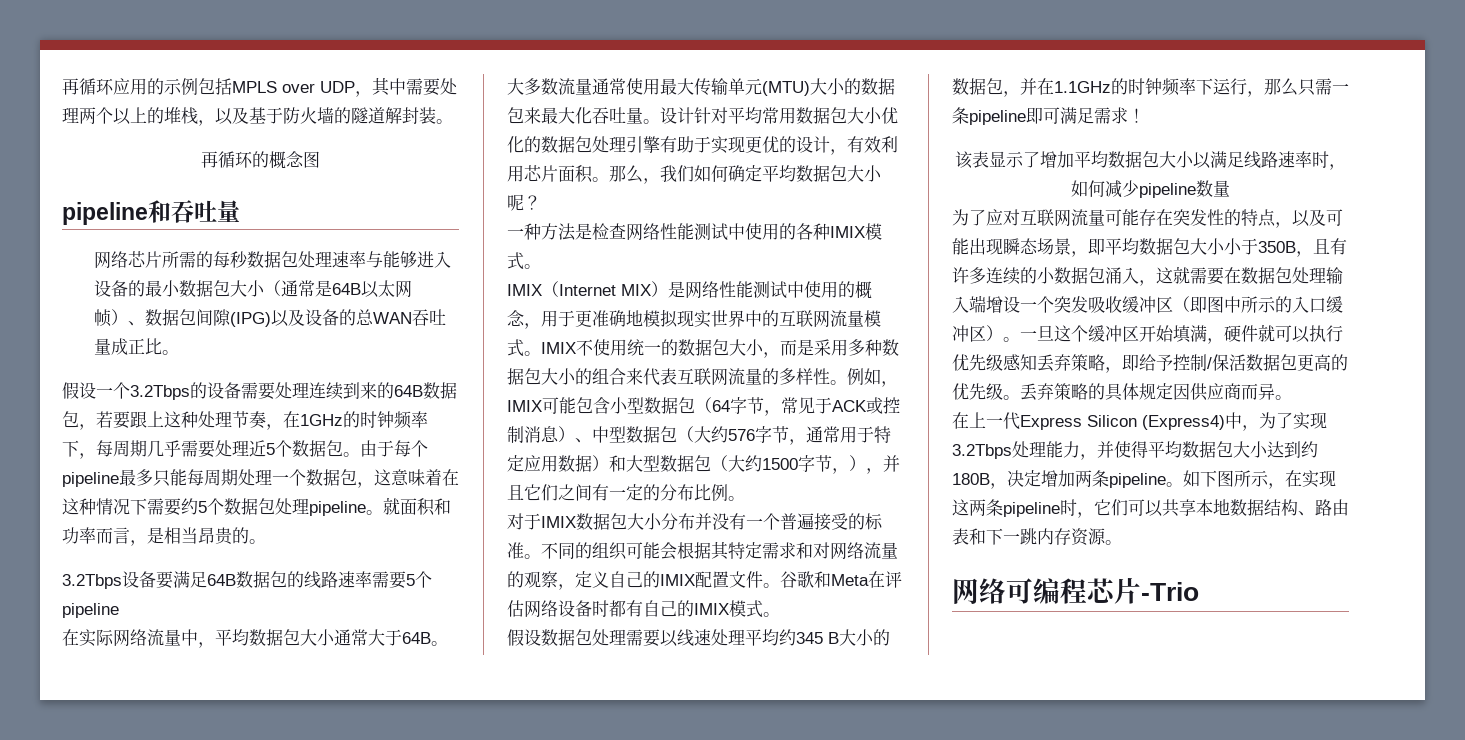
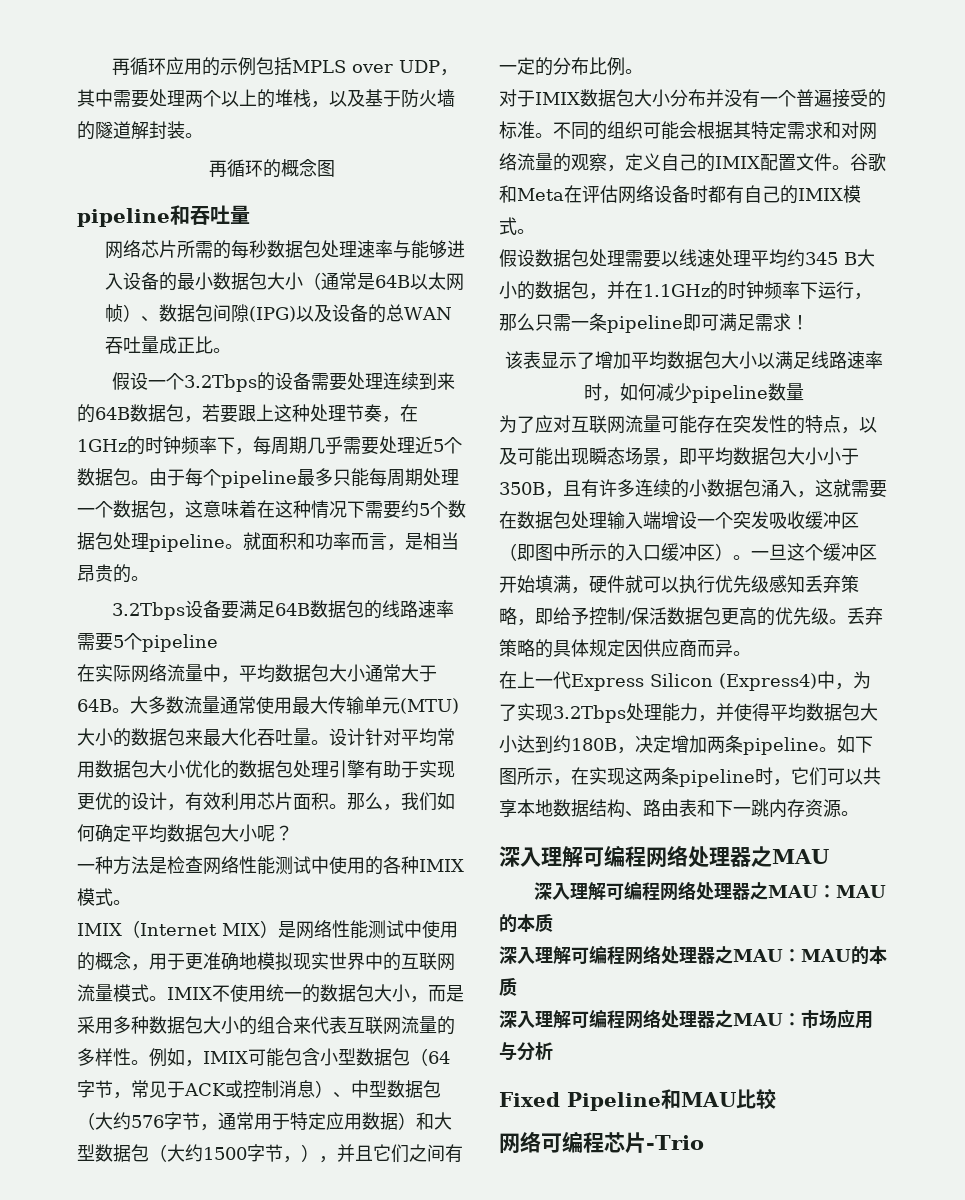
(1122, 542) none -> [499,845,829,868] [534,881,887,901] [499,913,553,933] [499,945,887,965] [499,977,517,996] [499,1009,873,1029] [499,1042,553,1061] [499,1088,776,1111] // 深入理解可编程网络处理器之MAU // 深入理解可编程网络处理器之MAU：MAU的本质 // 深入理解可编程网络处理器之MAU：MAU的本质 // 深入理解可编程网络处理器之MAU：市场应用与分析 // Fixed Pipeline和MAU比较

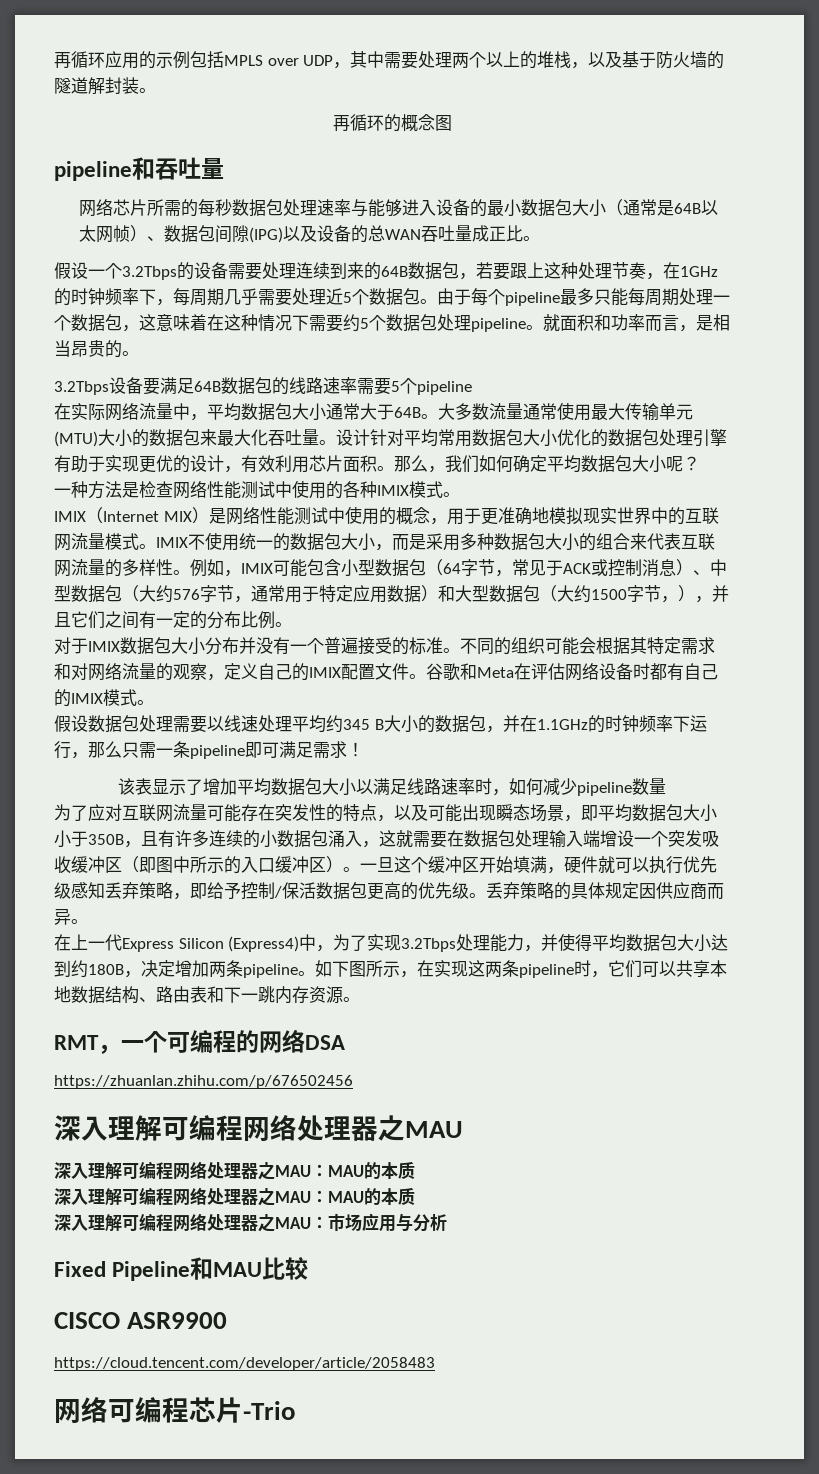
(859, 813) none -> [54,1029,345,1054] [54,1075,353,1089] // RMT，一个可编程的网络DSA // https://zhuanlan.zhihu.com/p/676502456
(776, 1098) none -> [54,1312,228,1329] [54,1357,435,1371] // CISCO ASR9900 // https://cloud.tencent.com/developer/article/2058483

